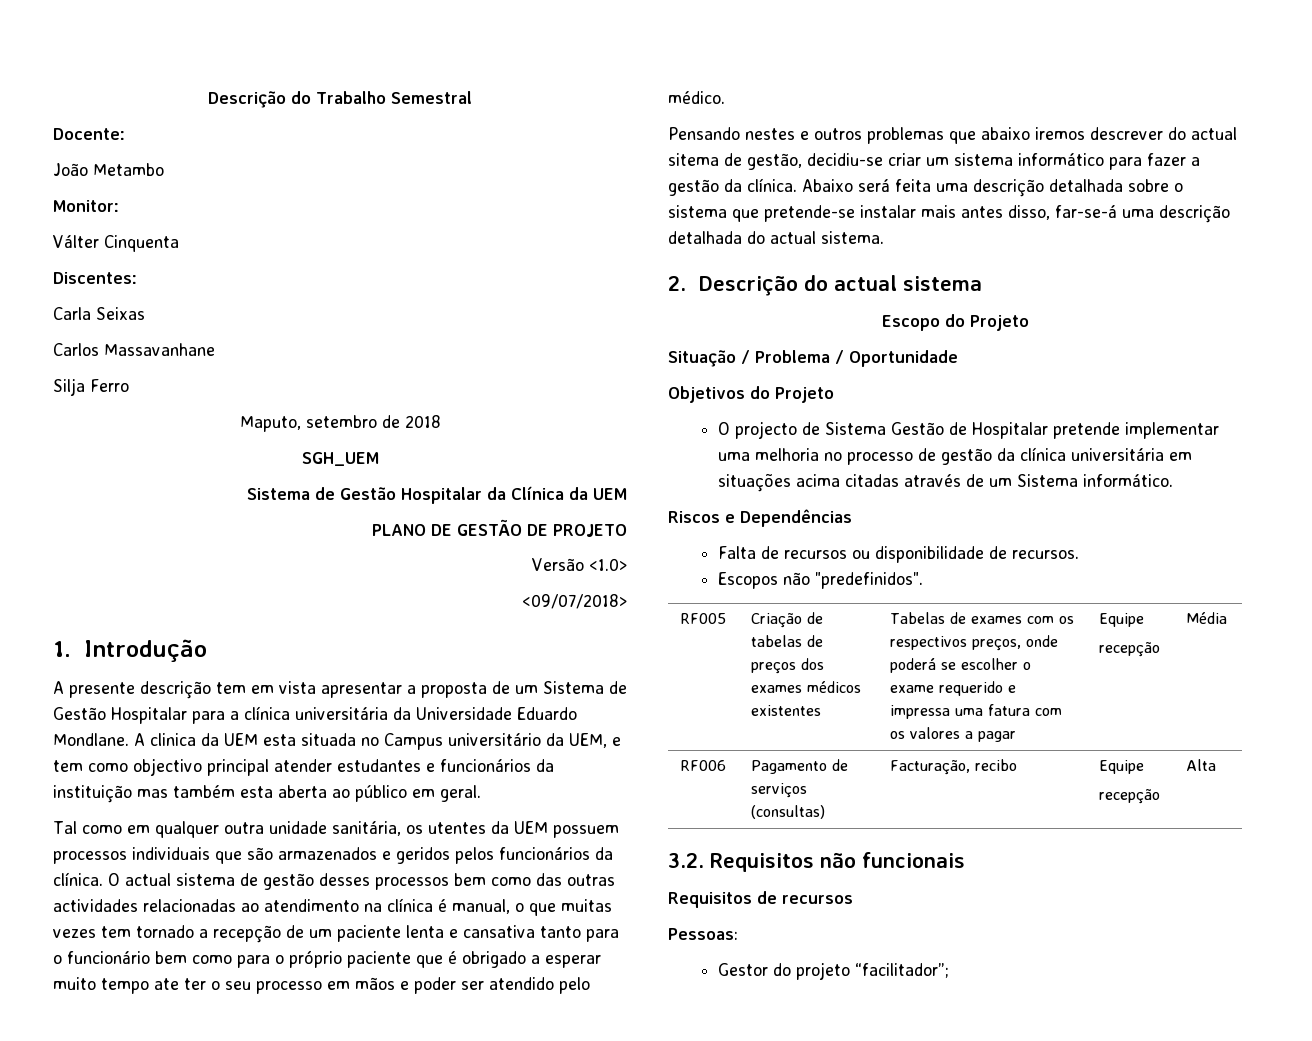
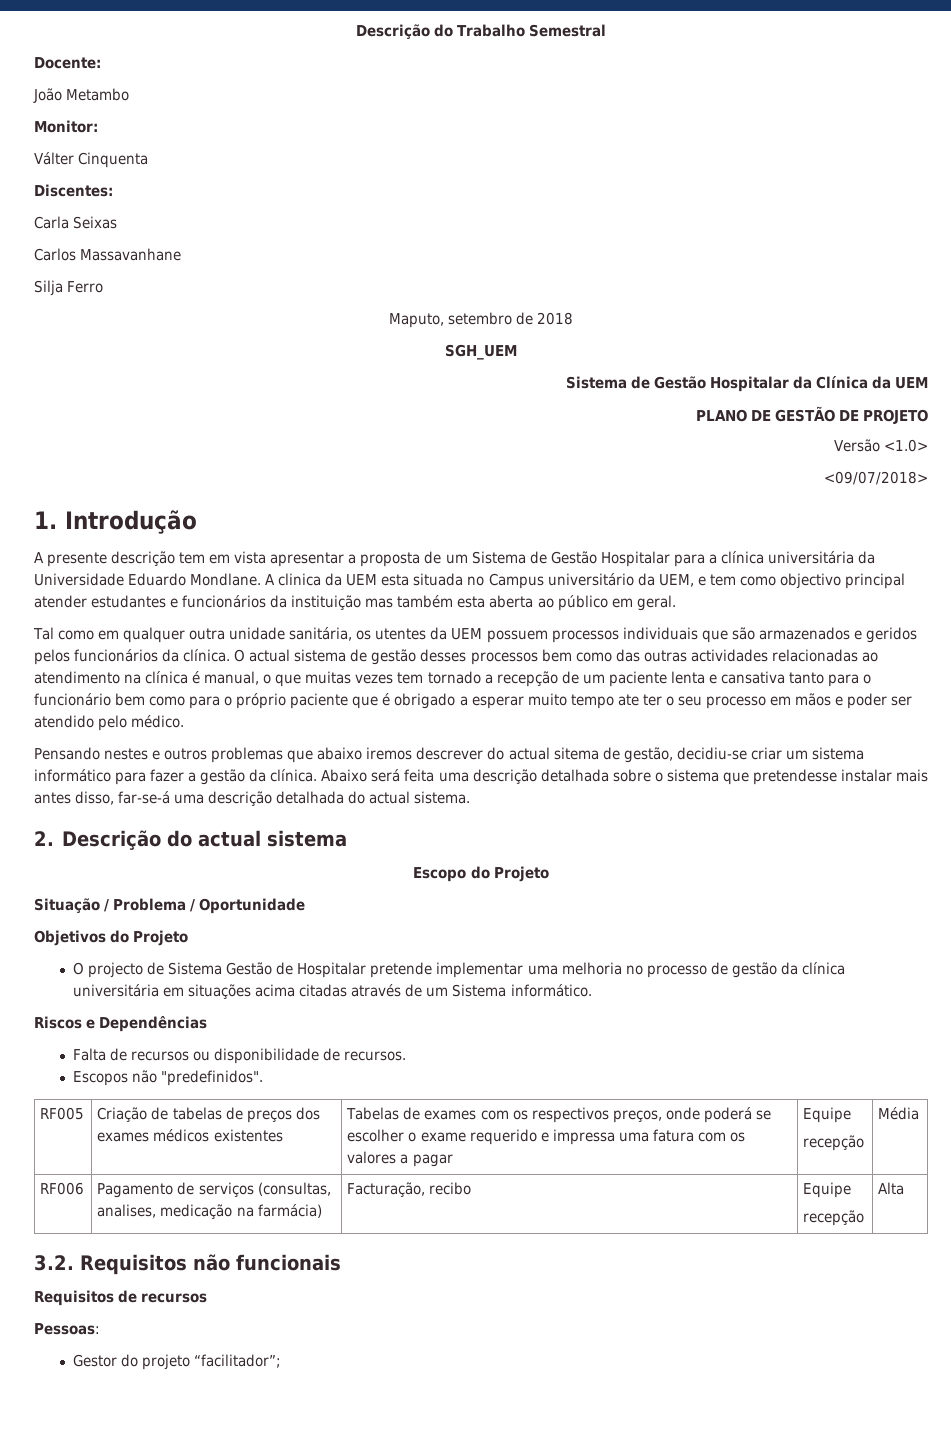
[764,205,855,222] pretende-se -> [752,769,837,785] pretendesse
[751,805,826,819] (consultas) -> [257,1182,331,1196] [97,1204,322,1219] (consultas, analises, medicação na farmácia)

